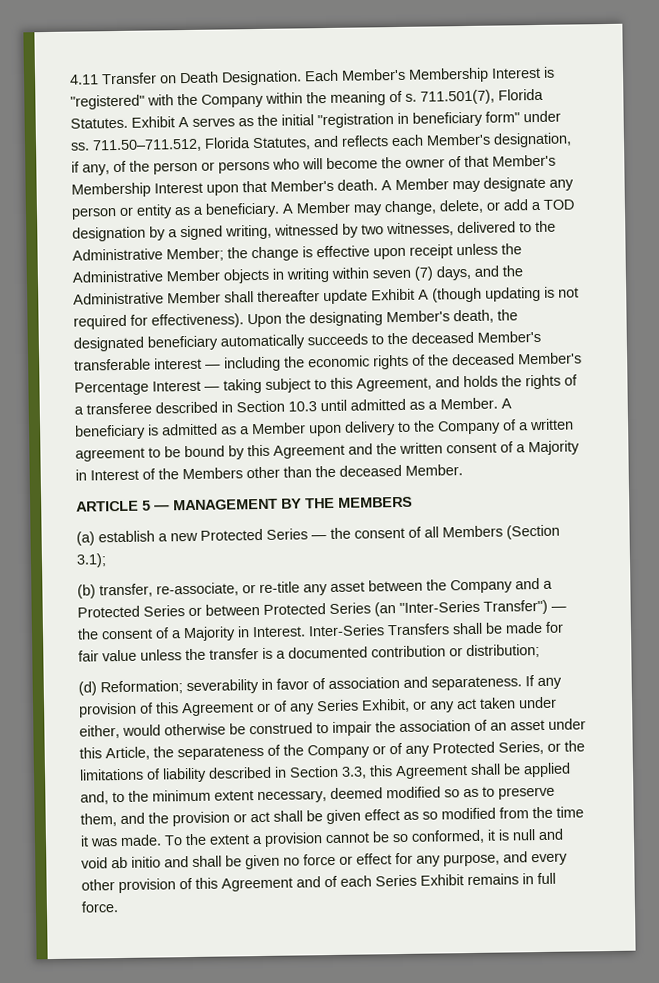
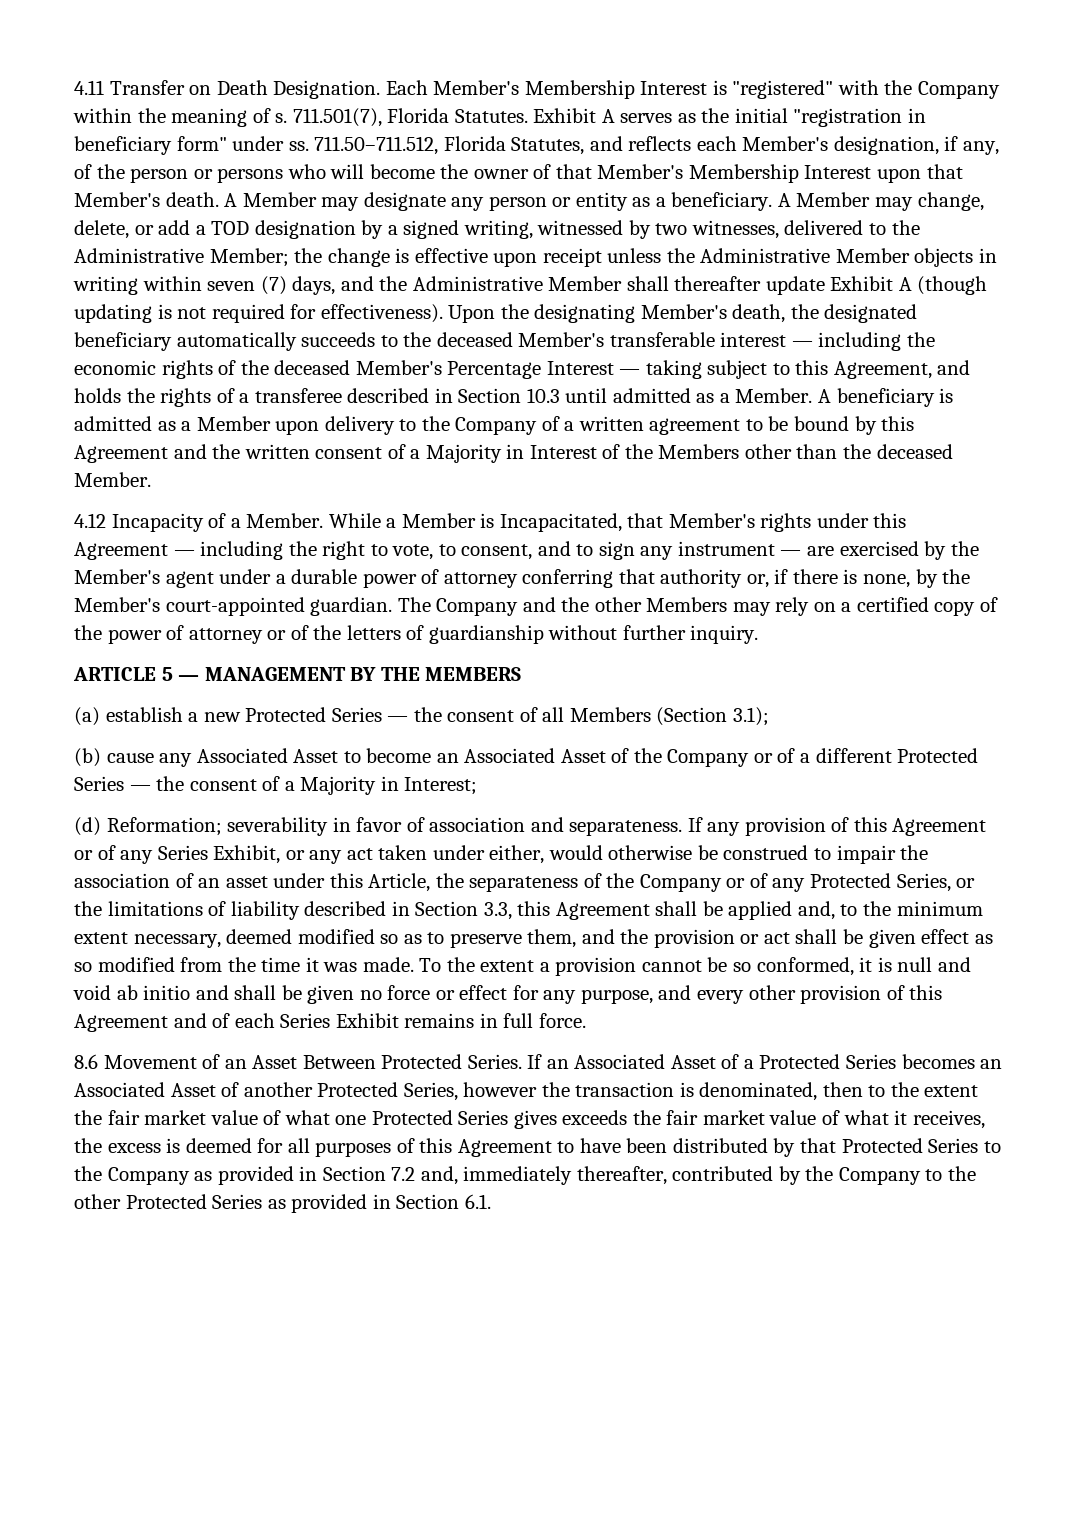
(463, 470) none -> [74,513,907,532] [74,541,979,560] [74,569,971,588] [74,597,999,616] [74,625,759,644] // 4.12 Incapacity of a Member. While a Member is Incapacitated, that Member's rights under this Agreement — including the right to vote, to consent, and to sign any instrument — are exercised by the Member's agent under a durable power of attorney conferring that authority or, if there is none, by the Member's court-appointed guardian. The Company and the other Members may rely on a certified copy of the power of attorney or of the letters of guardianship without further inquiry.
[99,578,553,598] [77,599,548,618] transfer, re-associate, or re-title any asset between the Company and a Protected Series or between Protected Series (an "Inter-Series Transfer") -> [106,748,979,767] [74,776,124,791] cause any Associated Asset to become an Associated Asset of the Company or of a different Protected Series
[252,621,564,638] [78,644,540,662] Interest. Inter-Series Transfers shall be made for fair value unless the transfer is a documented contribution or distribution; -> [404,777,478,795] Interest;
(118, 907) none -> [74,1054,1003,1069] [74,1082,979,1101] [74,1110,985,1129] [74,1138,1001,1157] [74,1166,977,1185] [74,1194,491,1213] // 8.6 Movement of an Asset Between Protected Series. If an Associated Asset of a Protected Series becomes an Associated Asset of another Protected Series, however the transaction is denominated, then to the extent the fair market value of what one Protected Series gives exceeds the fair market value of what it receives, the excess is deemed for all purposes of this Agreement to have been distributed by that Protected Series to the Company as provided in Section 7.2 and, immediately thereafter, contributed by the Company to the other Protected Series as provided in Section 6.1.

